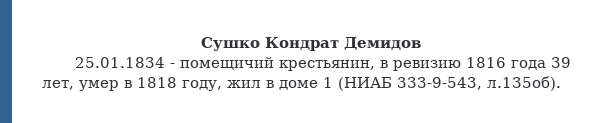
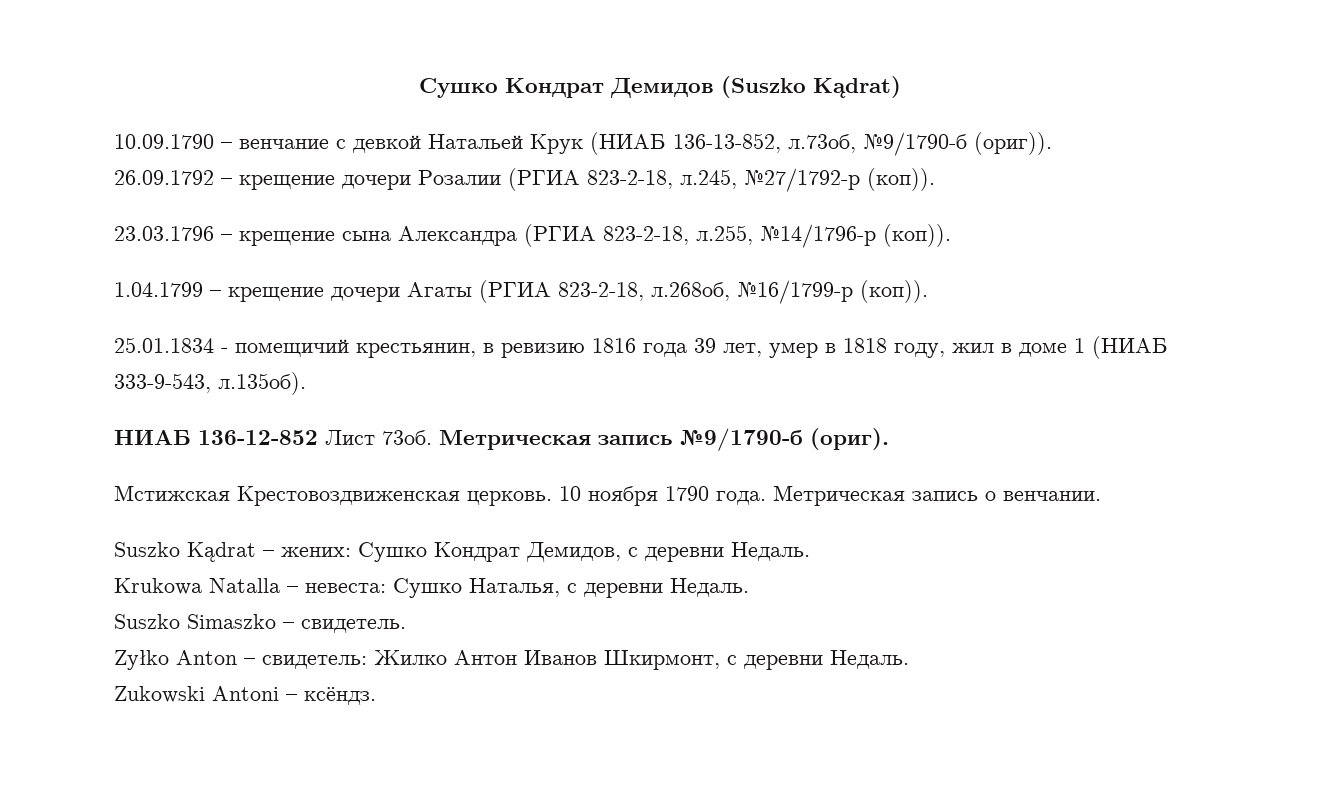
(421, 44) none -> [721,76,901,98] [114,132,1052,156] [114,168,935,192] [114,224,951,248] [114,280,928,304] (Suszko Kądrat) // 10.09.1790 – венчание с девкой Натальей Крук (НИАБ 136-13-852, л.73об, №9/1790-б (ориг)). // 26.09.1792 – крещение дочери Розалии (РГИА 823-2-18, л.245, №27/1792-р (коп)). // 23.03.1796 – крещение сына Александра (РГИА 823-2-18, л.255, №14/1796-р (коп)). // 1.04.1799 – крещение дочери Агаты (РГИА 823-2-18, л.268об, №16/1799-р (коп)).
(561, 83) none -> [114,428,889,451] [114,485,1101,506] [114,542,810,562] [114,578,749,598] [114,614,406,633] [114,650,909,670] [114,686,376,705] // НИАБ 136-12-852 Лист 73об. Метрическая запись №9/1790-б (ориг). // Мстижская Крестовоздвиженская церковь. 10 ноября 1790 года. Метрическая запись о венчании. // Suszko Kądrat – жених: Сушко Кондрат Демидов, с деревни Недаль. // Krukowa Natalla – невеста: Сушко Наталья, с деревни Недаль. // Suszko Simaszko – свидетель. // Zyłko Anton – свидетель: Жилко Антон Иванов Шкирмонт, с деревни Недаль. // Zukowski Antoni – ксёндз.

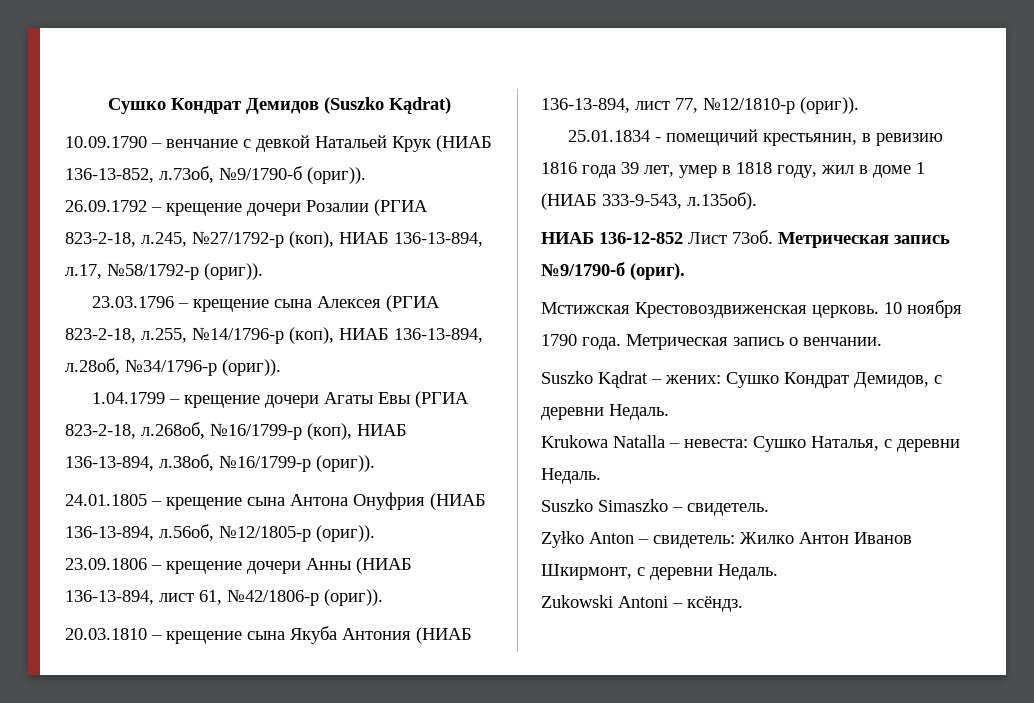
[867,168,935,191] (коп)). -> [289,231,483,248] [65,263,263,280] (коп), НИАБ 136-13-894, л.17, №58/1792-р (ориг)).
[398,226,517,246] Александра -> [317,296,382,308] Алексея
[883,224,951,247] (коп)). -> [289,327,483,344] [65,358,281,376] (коп), НИАБ 136-13-894, л.28об, №34/1796-р (ориг)).
(472, 289) none -> [378,392,411,404] Евы
[860,280,928,303] (коп)). -> [307,423,407,440] [65,454,375,472] [65,492,486,510] [65,524,375,542] [65,557,412,574] [65,589,383,606] [65,626,472,644] [541,97,859,114] (коп), НИАБ 136-13-894, л.38об, №16/1799-р (ориг)). // 24.01.1805 – крещение сына Антона Онуфрия (НИАБ 136-13-894, л.56об, №12/1805-р (ориг)). // 23.09.1806 – крещение дочери Анны (НИАБ 136-13-894, лист 61, №42/1806-р (ориг)). // 20.03.1810 – крещение сына Якуба Антония (НИАБ 136-13-894, лист 77, №12/1810-р (ориг)).

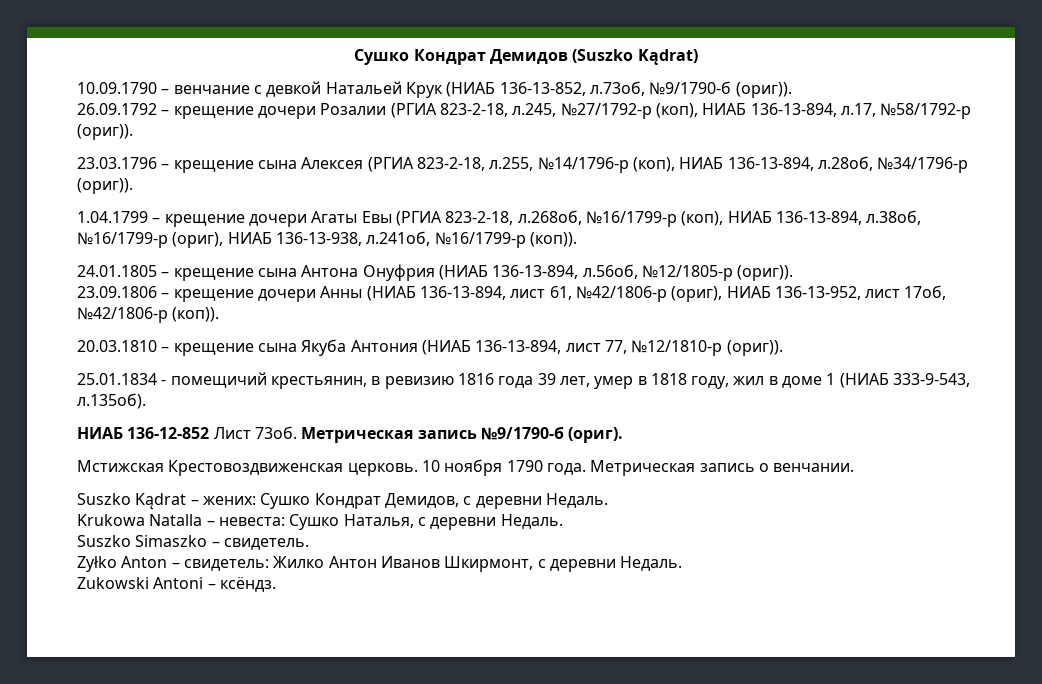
[316,455,375,472] (ориг)). -> [172,231,577,248] (ориг), НИАБ 136-13-938, л.241об, №16/1799-р (коп)).
[324,589,383,606] (ориг)). -> [671,285,947,302] [77,307,220,323] (ориг), НИАБ 136-13-952, лист 17об, №42/1806-р (коп)).

